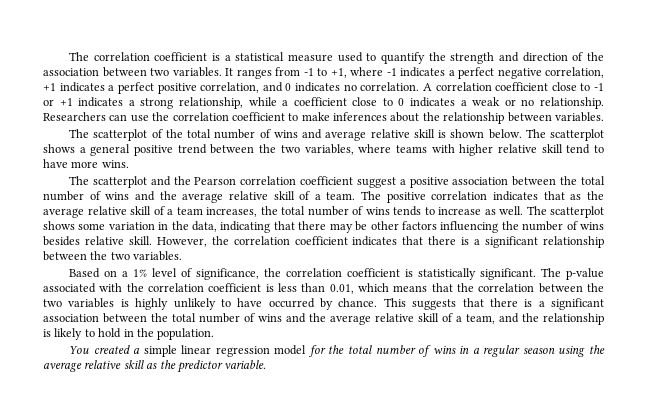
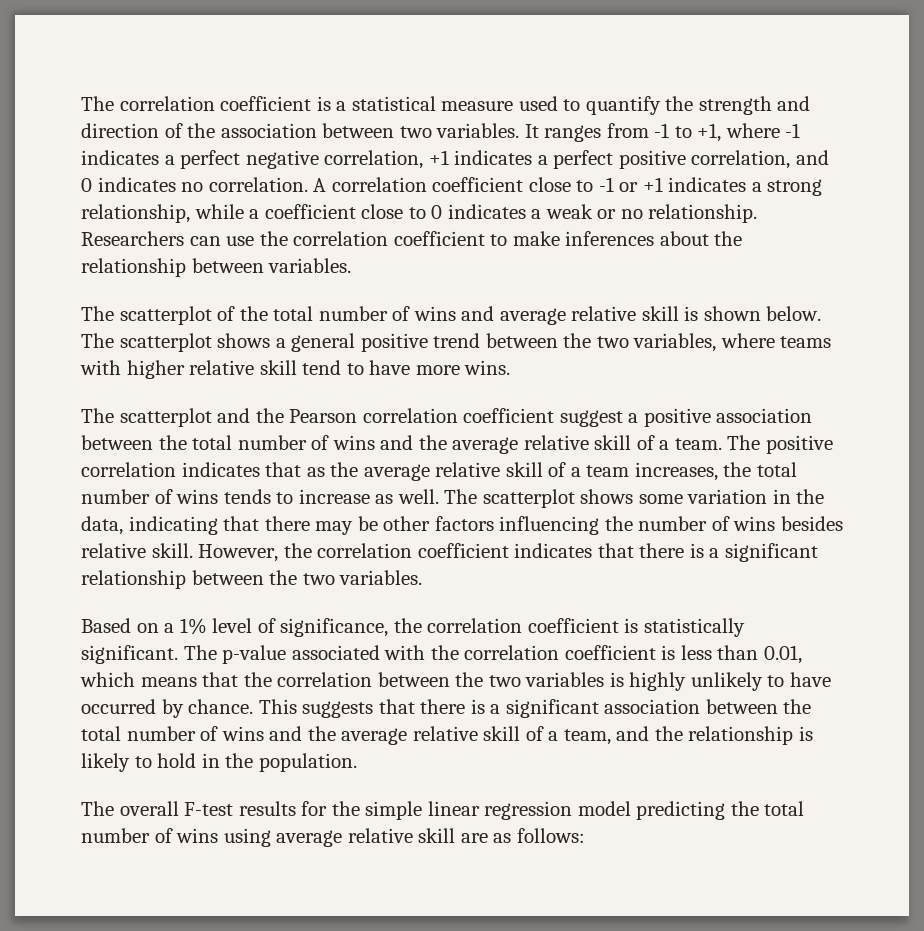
[69,345,141,354] You created a -> [81,801,360,816] The overall F-test results for the
[308,345,605,357] [43,360,267,373] for the total number of wins in a regular season using the average relative skill as the predictor variable. -> [636,801,805,820] [81,828,585,847] predicting the total number of wins using average relative skill are as follows:

